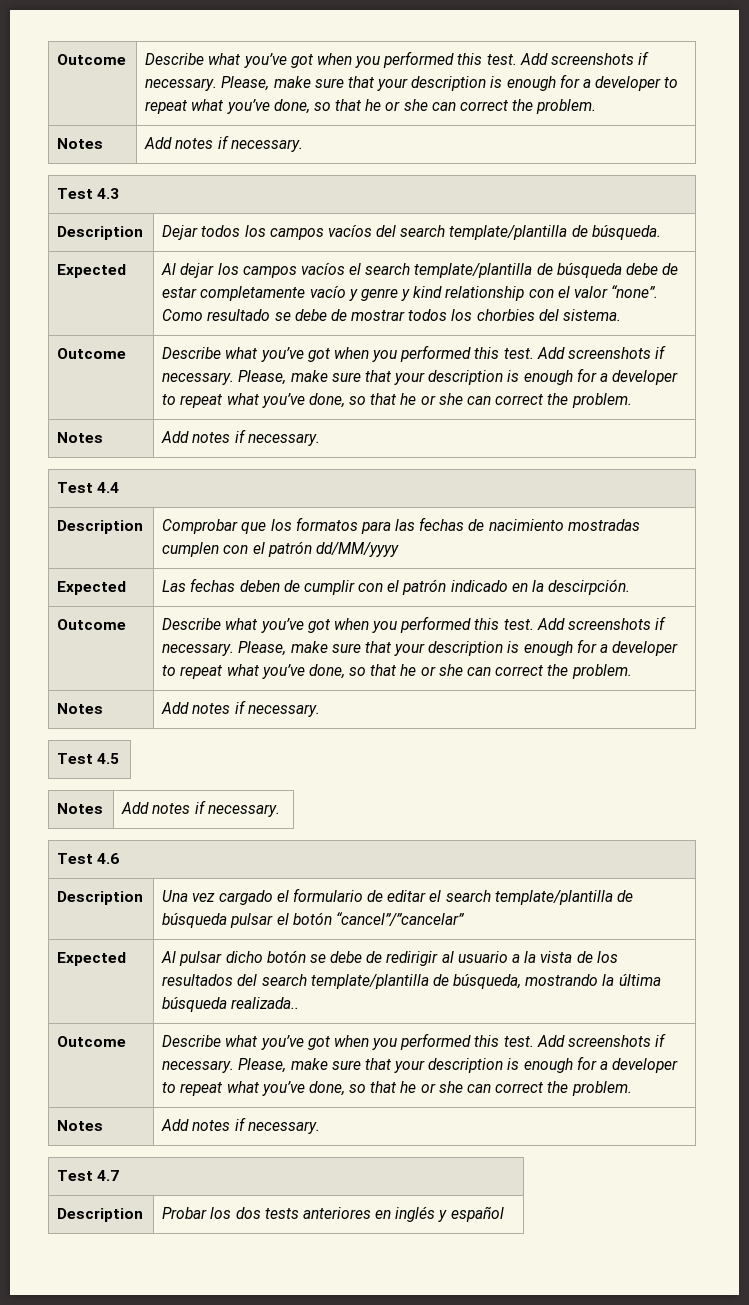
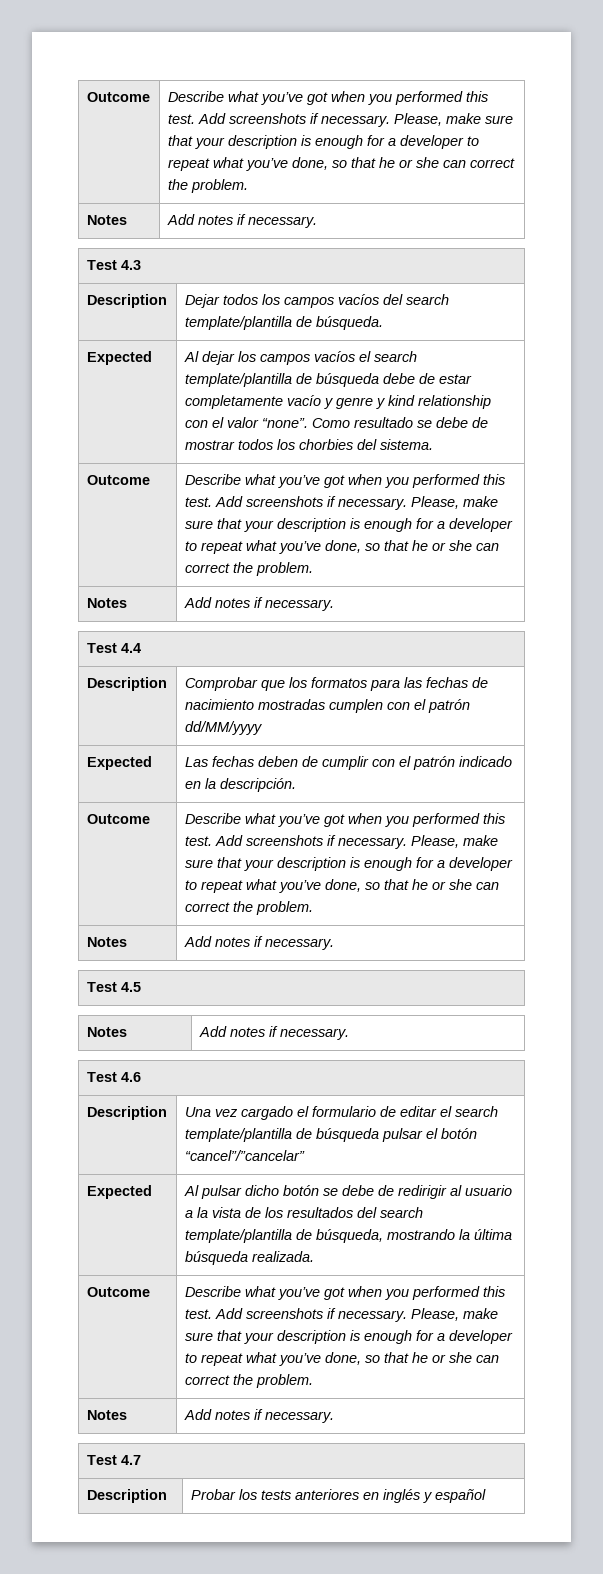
[548,579,631,595] descirpción. -> [219,778,296,792] descripción.
[231,997,300,1009] realizada.. -> [251,1251,314,1262] realizada.
[235,1207,261,1219] dos -> (257, 1494) none

